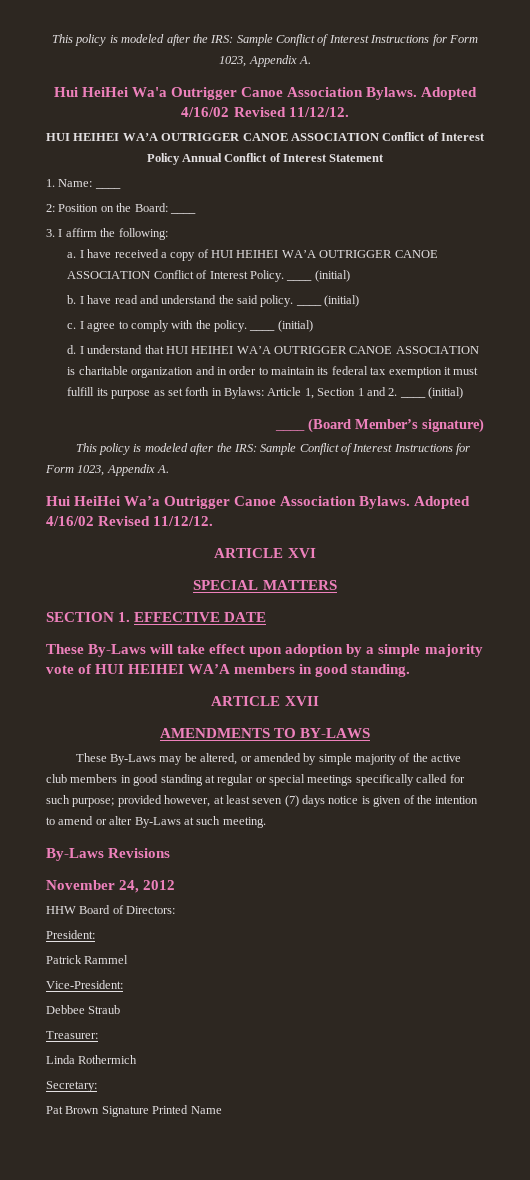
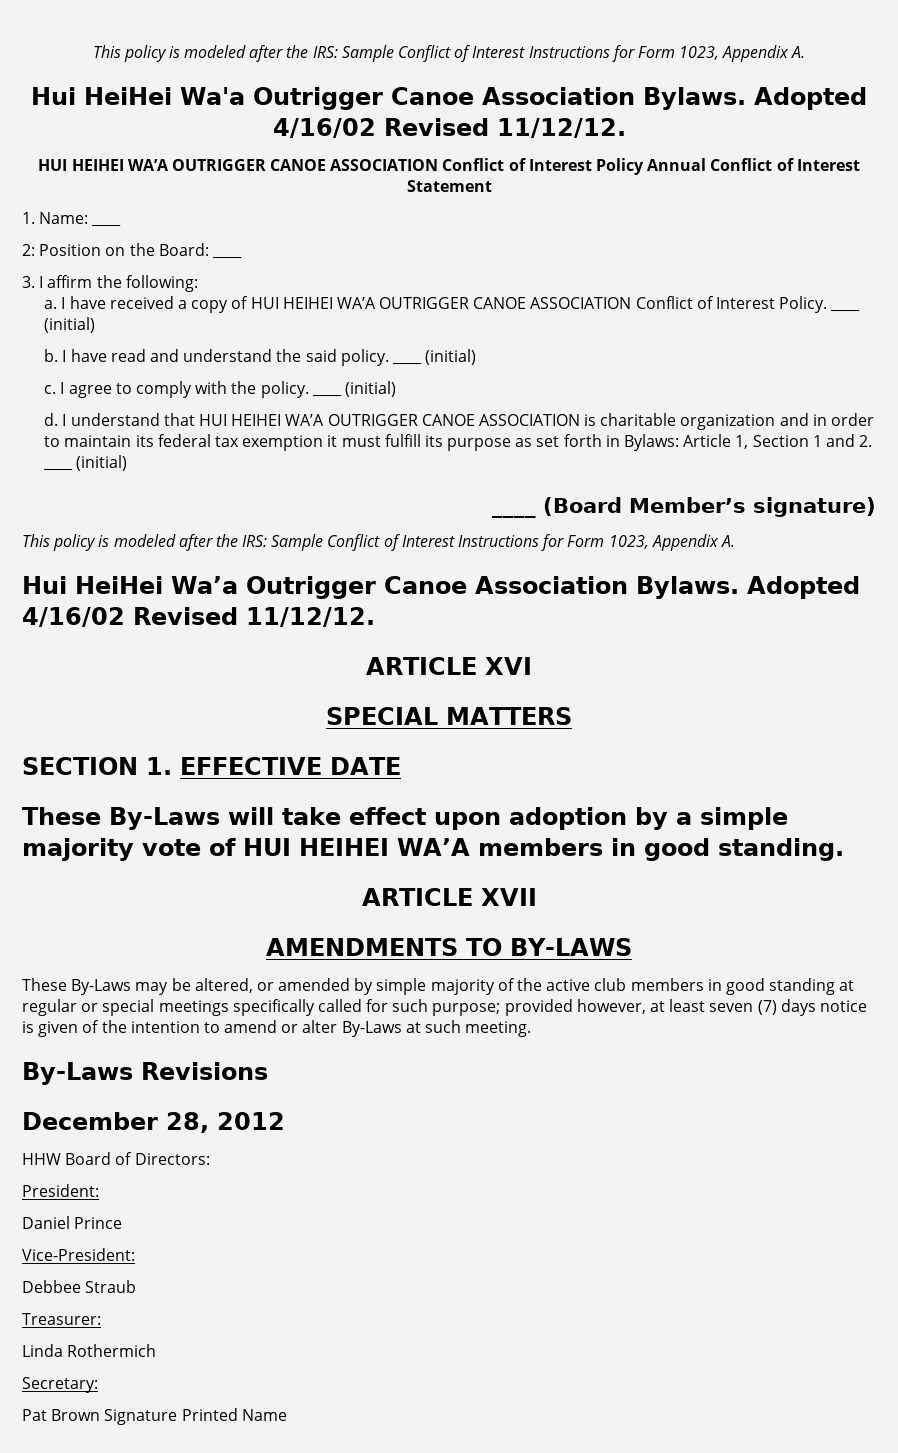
[46,880,140,893] November 24, -> [22,1112,209,1133] December 28,
[46,955,129,964] Patrick Rammel -> [22,1216,123,1229] Daniel Prince

